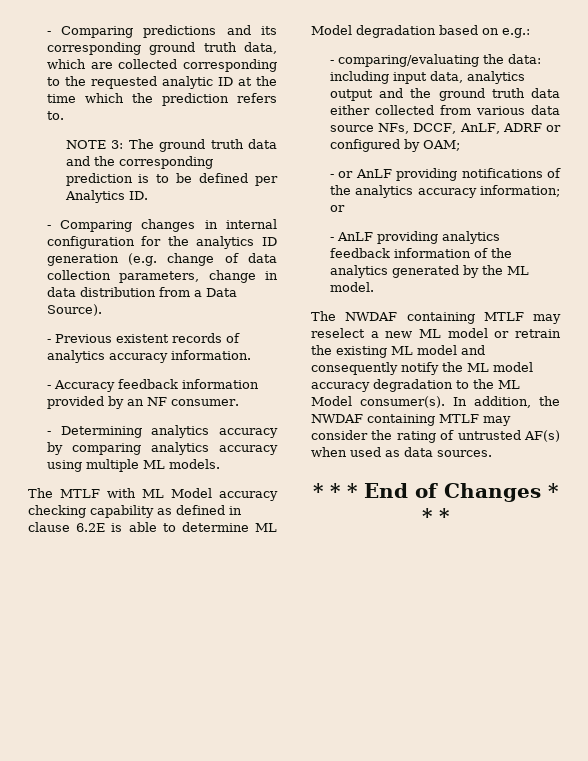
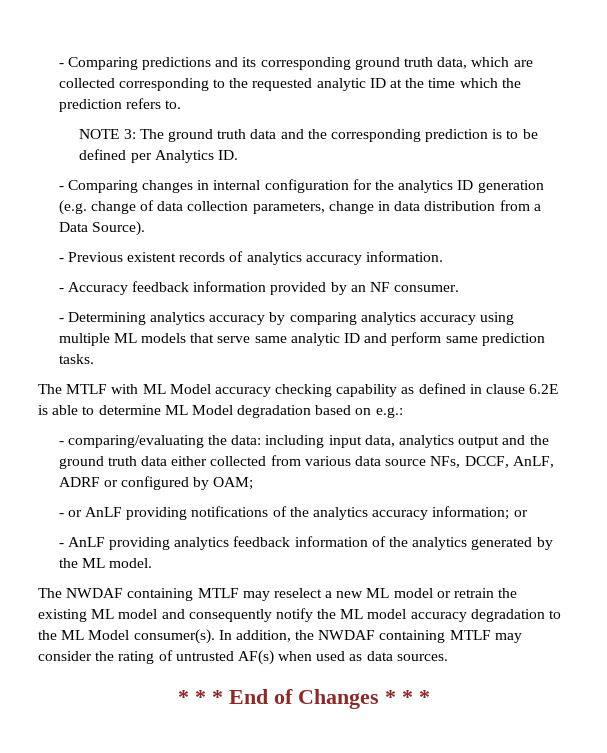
[168,459,220,469] models. -> [141,332,545,346] [58,354,94,364] models that serve same analytic ID and perform same prediction tasks.

